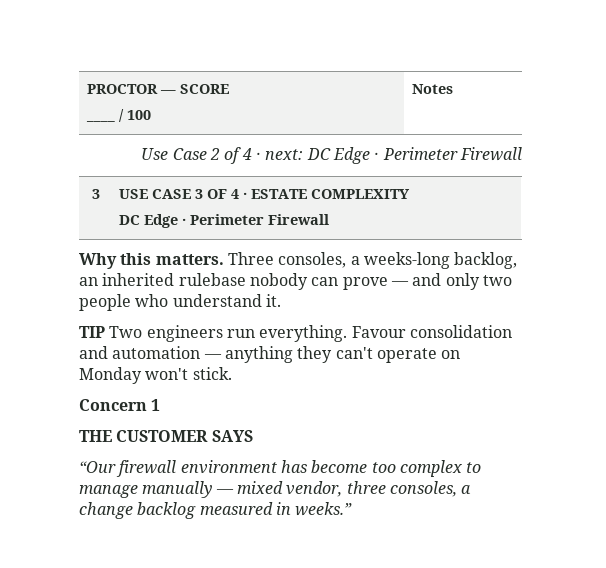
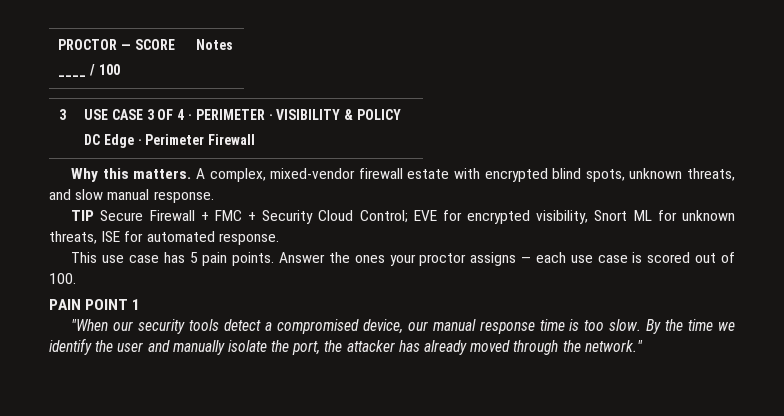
[141,147,522,164] // Use Case 2 of 4 · next: DC Edge · Perimeter Firewall -> (234, 44) none
[250,189,410,199] ESTATE COMPLEXITY -> [195,109,401,120] PERIMETER · VISIBILITY & POLICY
[227,252,518,269] [79,273,512,290] [79,294,281,311] [79,325,512,342] [79,346,461,363] [79,367,232,384] [79,399,161,411] [79,430,253,442] [79,460,482,477] [79,481,472,498] [79,502,353,519] Three consoles, a weeks-long backlog, an inherited rulebase nobody can prove — and only two people who understand it. // TIP Two engineers run everything. Favour consolidation and automation — anything they can't operate on Monday won't stick. // Concern 1 // THE CUSTOMER SAYS // “Our firewall environment has become too complex to manage manually — mixed vendor, three consoles, a change backlog measured in weeks.” -> [196,168,736,182] [49,189,214,203] [71,210,735,224] [49,231,279,245] [71,252,736,266] [49,273,76,284] [49,299,141,310] [71,319,736,334] [49,338,643,355] A complex, mixed-vendor firewall estate with encrypted blind spots, unknown threats, and slow manual response. // TIP Secure Firewall + FMC + Security Cloud Control; EVE for encrypted visibility, Snort ML for unknown threats, ISE for automated response. // This use case has 5 pain points. Answer the ones your proctor assigns — each use case is scored out of 100. // PAIN POINT 1 // "When our security tools detect a compromised device, our manual response time is too slow. By the time we identify the user and manually isolate the port, the attacker has already moved through the network."

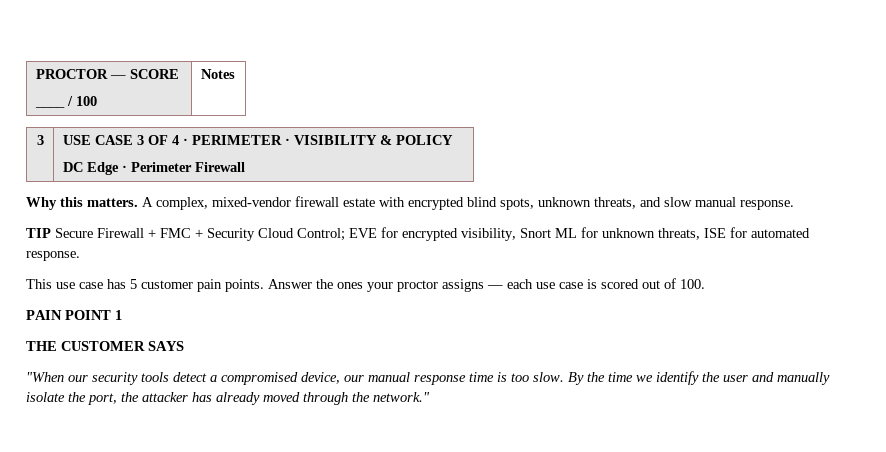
(198, 257) none -> [141,280,193,289] customer
(141, 304) none -> [26,341,184,351] // THE CUSTOMER SAYS

